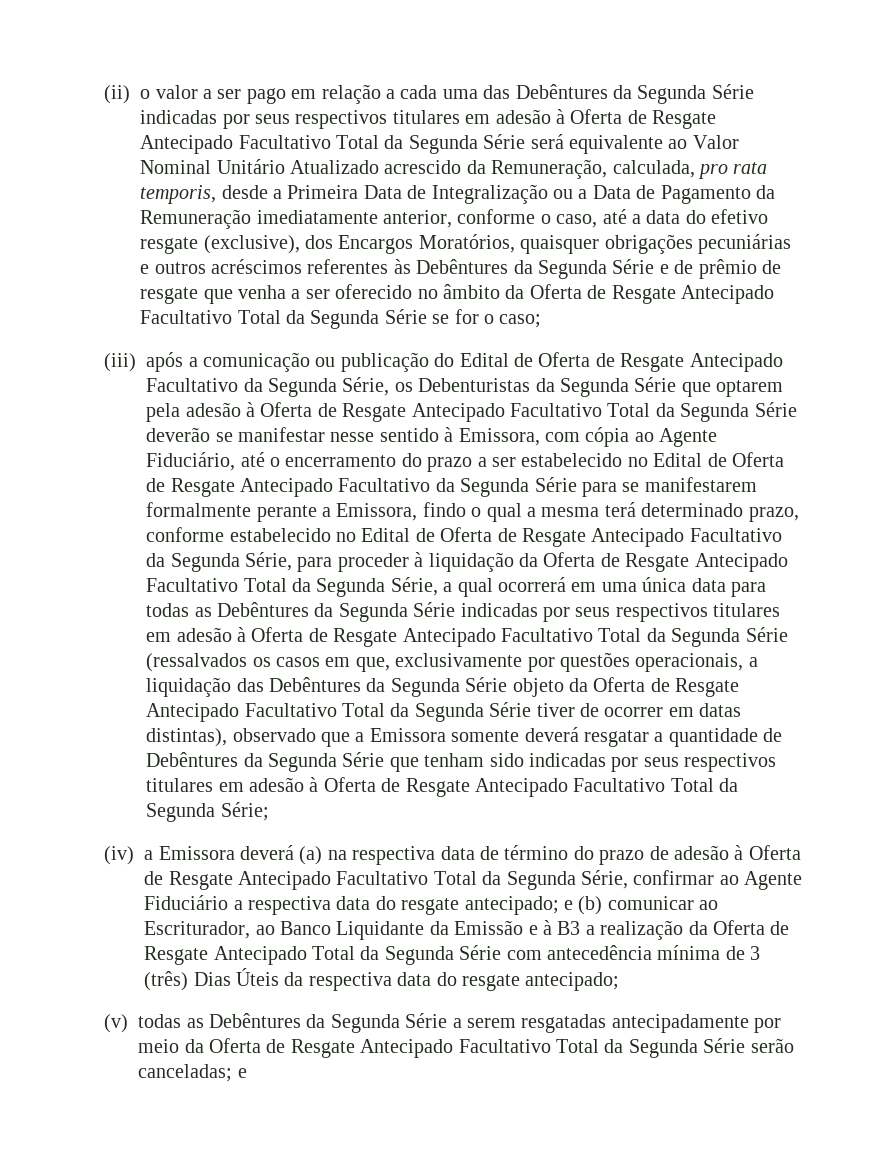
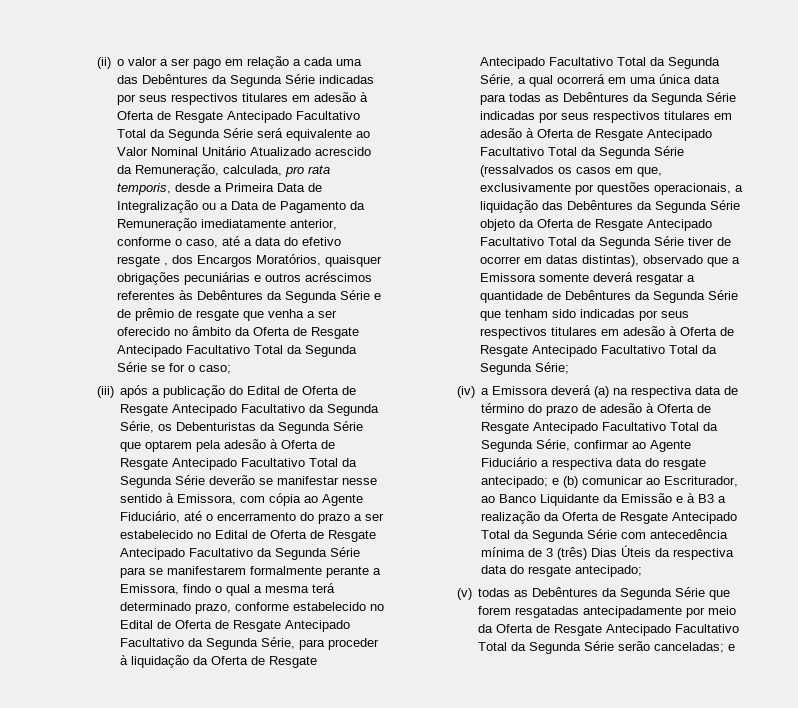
[203,235,300,254] (exclusive), -> [164,263,169,266] ,
[203,352,336,372] comunicação ou -> (161, 391) none
[452,1018,517,1028] a serem -> [709,590,731,600] [478,606,512,615] que forem

